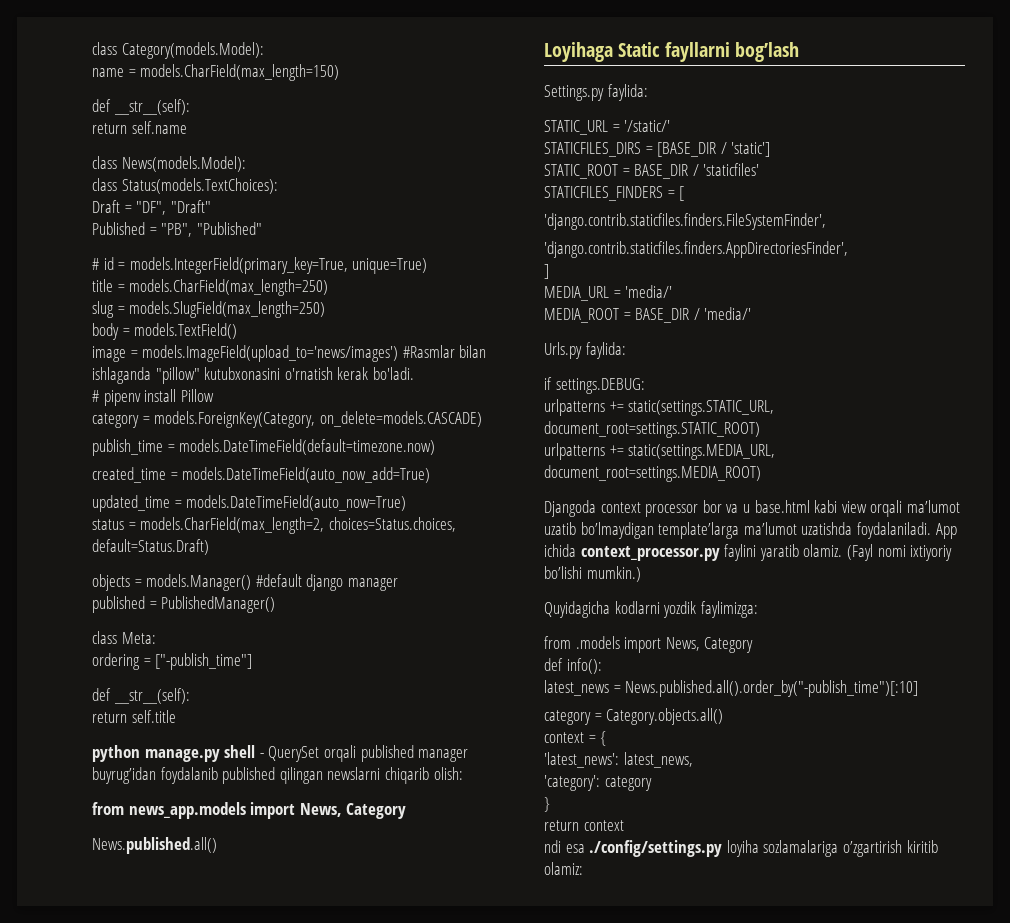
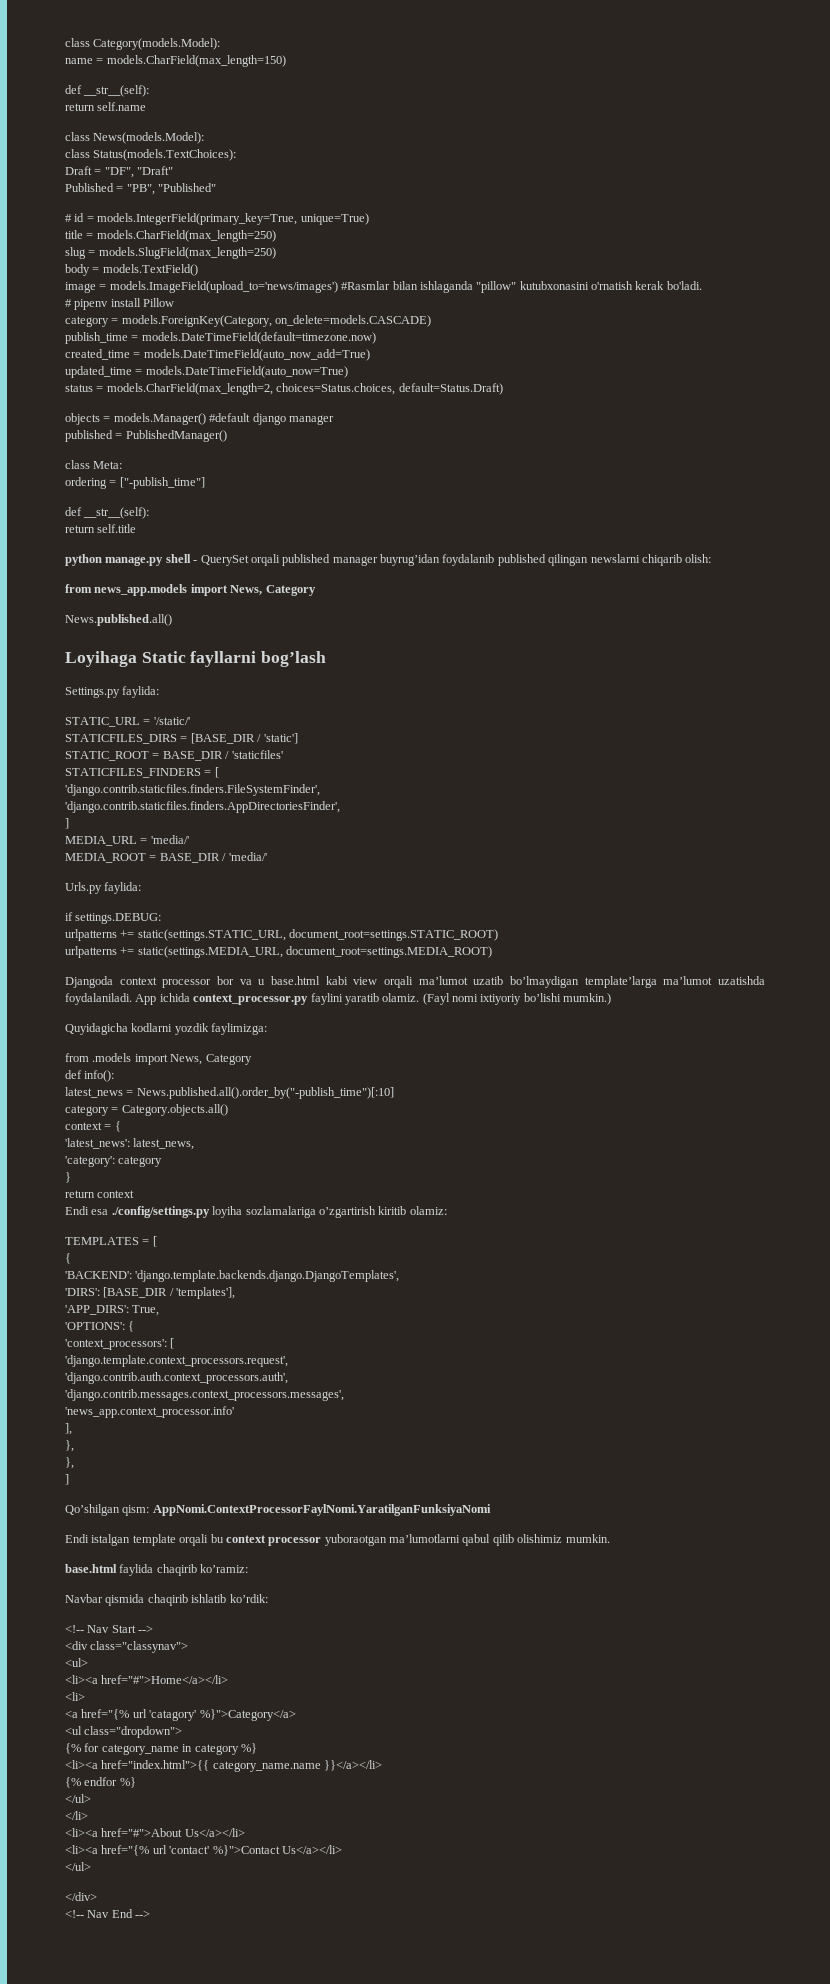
[544,840,561,853] ndi -> [65,1206,89,1215] Endi
(583, 868) none -> [65,1236,157,1247] [65,1253,71,1264] [65,1270,400,1282] [65,1287,236,1299] [65,1305,160,1316] [65,1321,135,1332] [65,1338,175,1350] [65,1355,288,1367] [65,1372,288,1384] [65,1389,344,1401] [65,1406,234,1418] [65,1423,72,1435] [65,1440,74,1452] [65,1457,74,1469] [65,1474,69,1485] [65,1504,491,1516] [65,1534,610,1546] [65,1564,249,1576] [65,1594,268,1606] [65,1625,154,1633] [65,1641,189,1653] [65,1658,88,1667] [65,1675,229,1684] [65,1692,85,1701] [65,1709,296,1721] [65,1726,183,1738] [65,1743,257,1755] [65,1760,383,1772] [65,1777,136,1788] [65,1794,91,1803] [65,1811,88,1820] [65,1828,245,1837] [65,1845,342,1856] [65,1862,91,1871] [65,1892,97,1901] [65,1909,151,1918] // TEMPLATES = [ // { // 'BACKEND': 'django.template.backends.django.DjangoTemplates', // 'DIRS': [BASE_DIR / 'templates'], // 'APP_DIRS': True, // 'OPTIONS': { // 'context_processors': [ // 'django.template.context_processors.request', // 'django.contrib.auth.context_processors.auth', // 'django.contrib.messages.context_processors.messages', // 'news_app.context_processor.info' // ], // }, // }, // ] // Qo’shilgan qism: AppNomi.ContextProcessorFaylNomi.YaratilganFunksiyaNomi // Endi istalgan template orqali bu context processor yuboraotgan ma’lumotlarni qabul qilib olishimiz mumkin. // base.html faylida chaqirib ko’ramiz: // Navbar qismida chaqirib ishlatib ko’rdik: // <!-- Nav Start --> // <div class="classynav"> // <ul> // <li><a href="#">Home</a></li> // <li> // <a href="{% url 'catagory' %}">Category</a> // <ul class="dropdown"> // {% for category_name in category %} // <li><a href="index.html">{{ category_name.name }}</a></li> // {% endfor %} // </ul> // </li> // <li><a href="#">About Us</a></li> // <li><a href="{% url 'contact' %}">Contact Us</a></li> // </ul> // </div> // <!-- Nav End -->

